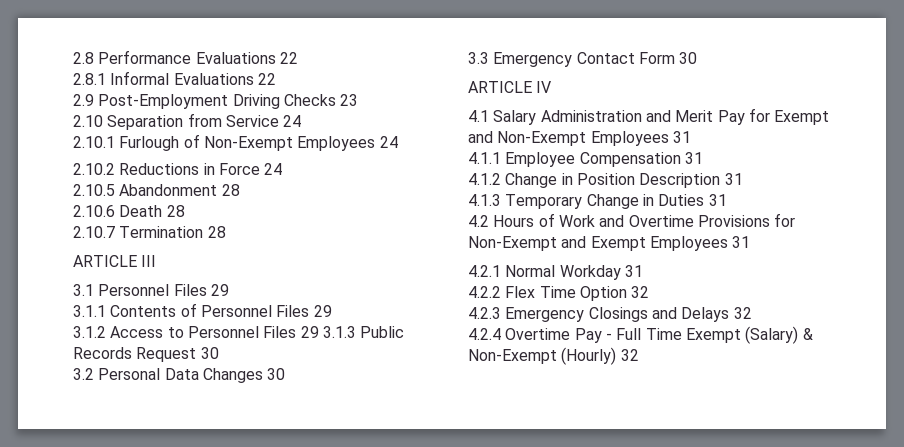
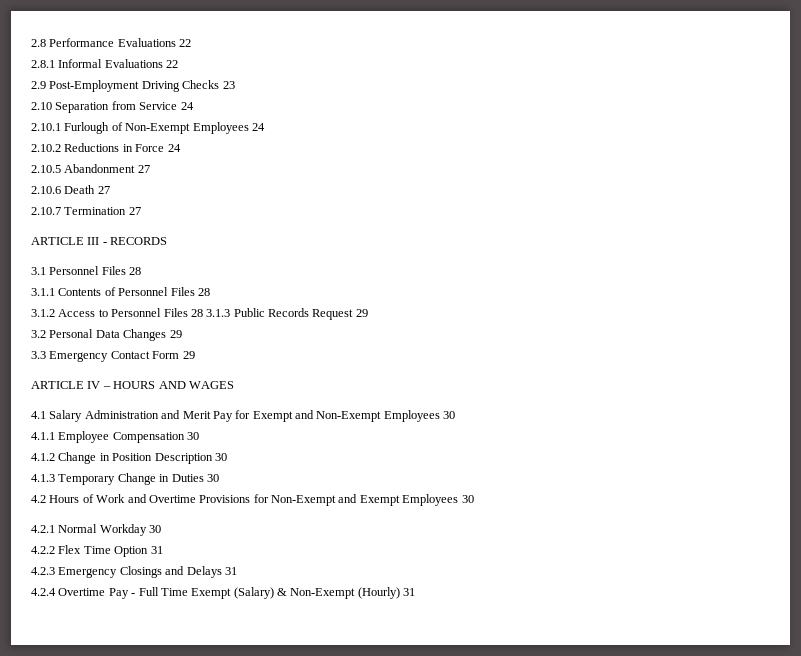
[221,184,240,196] 28 -> [137,165,150,173] 27
[166,205,185,217] 28 -> [97,186,110,194] 27
[207,226,226,238] 28 -> [128,207,141,215] 27
(157, 261) none -> [102,237,168,245] - RECORDS
[210,284,229,296] 29 -> [129,267,142,275] 28
[313,305,332,317] 29 -> [197,288,210,296] 28
[300,326,319,338] 29 -> [190,309,203,317] 28
[200,347,219,359] 30 -> [355,309,368,317] 29
[267,368,286,380] 30 -> [169,330,182,338] 29
[679,52,698,64] 30 -> [182,351,195,359] 29
(552, 87) none -> [102,381,234,389] – HOURS AND WAGES
[672,131,691,143] 31 -> [443,411,456,419] 30
[684,152,703,164] 31 -> [187,432,200,440] 30
[724,173,743,185] 31 -> [214,453,227,461] 30
[708,194,727,206] 31 -> [206,474,219,482] 30
[732,236,751,248] 31 -> [461,495,474,503] 30
[624,265,643,277] 31 -> [149,525,162,533] 30
[631,286,650,298] 32 -> [150,546,163,554] 31
[733,307,752,319] 32 -> [224,567,237,575] 31
[620,349,639,361] 32 -> [403,588,416,596] 31

